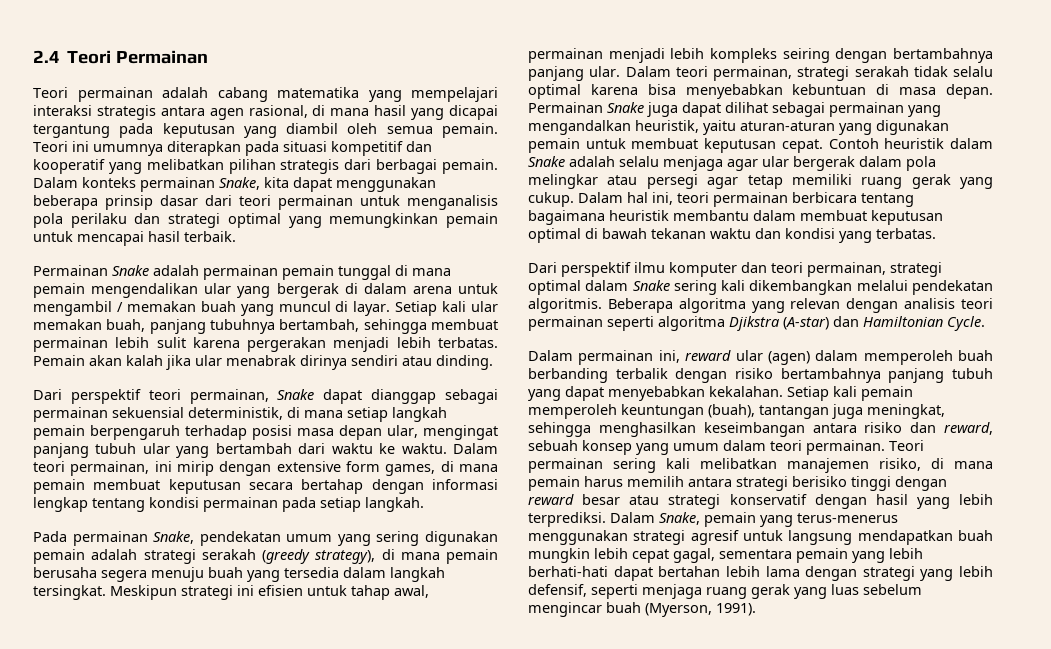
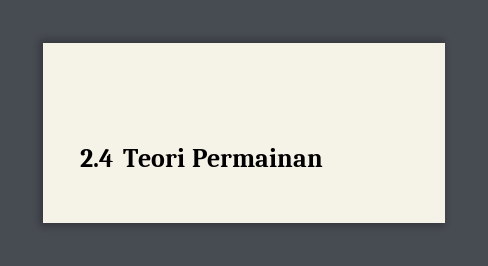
[33,87,498,102] [33,105,499,120] [33,123,498,138] [33,141,432,156] [33,159,498,174] [33,177,436,192] [33,195,498,210] [33,213,498,228] [33,231,236,246] [33,265,451,280] [33,283,498,298] [33,301,498,316] [33,319,498,334] [33,337,498,352] [33,355,493,370] [33,389,498,404] [33,407,447,422] [33,425,498,440] [33,443,499,458] [33,461,498,476] [33,479,498,494] [33,497,424,512] [33,531,498,546] [33,549,498,564] [33,567,445,582] [33,585,429,600] [528,48,993,63] [528,66,993,81] [528,84,993,99] [528,102,941,117] [528,120,949,135] [528,138,993,153] [528,156,936,171] [528,174,993,189] [528,192,914,207] [528,210,943,225] [528,228,936,243] [528,262,942,277] [528,280,993,295] [528,298,993,313] [528,316,985,331] [528,350,993,365] [528,368,993,383] [528,386,913,401] [528,404,945,419] [528,422,993,437] [528,440,924,455] [528,458,993,473] [528,476,947,491] [528,494,993,509] [528,512,898,527] [528,530,993,545] [528,548,923,563] [528,566,993,581] [528,584,922,599] [528,602,756,617] // Teori permainan adalah cabang matematika yang mempelajari interaksi strategis antara agen rasional, di mana hasil yang dicapai tergantung pada keputusan yang diambil oleh semua pemain. Teori ini umumnya diterapkan pada situasi kompetitif dan kooperatif yang melibatkan pilihan strategis dari berbagai pemain. Dalam konteks permainan Snake, kita dapat menggunakan beberapa prinsip dasar dari teori permainan untuk menganalisis pola perilaku dan strategi optimal yang memungkinkan pemain untuk mencapai hasil terbaik. // Permainan Snake adalah permainan pemain tunggal di mana pemain mengendalikan ular yang bergerak di dalam arena untuk mengambil / memakan buah yang muncul di layar. Setiap kali ular memakan buah, panjang tubuhnya bertambah, sehingga membuat permainan lebih sulit karena pergerakan menjadi lebih terbatas. Pemain akan kalah jika ular menabrak dirinya sendiri atau dinding. // Dari perspektif teori permainan, Snake dapat dianggap sebagai permainan sekuensial deterministik, di mana setiap langkah pemain berpengaruh terhadap posisi masa depan ular, mengingat panjang tubuh ular yang bertambah dari waktu ke waktu. Dalam teori permainan, ini mirip dengan extensive form games, di mana pemain membuat keputusan secara bertahap dengan informasi lengkap tentang kondisi permainan pada setiap langkah. // Pada permainan Snake, pendekatan umum yang sering digunakan pemain adalah strategi serakah (greedy strategy), di mana pemain berusaha segera menuju buah yang tersedia dalam langkah tersingkat. Meskipun strategi ini efisien untuk tahap awal, permainan menjadi lebih kompleks seiring dengan bertambahnya panjang ular. Dalam teori permainan, strategi serakah tidak selalu optimal karena bisa menyebabkan kebuntuan di masa depan. Permainan Snake juga dapat dilihat sebagai permainan yang mengandalkan heuristik, yaitu aturan-aturan yang digunakan pemain untuk membuat keputusan cepat. Contoh heuristik dalam Snake adalah selalu menjaga agar ular bergerak dalam pola melingkar atau persegi agar tetap memiliki ruang gerak yang cukup. Dalam hal ini, teori permainan berbicara tentang bagaimana heuristik membantu dalam membuat keputusan optimal di bawah tekanan waktu dan kondisi yang terbatas. // Dari perspektif ilmu komputer dan teori permainan, strategi optimal dalam Snake sering kali dikembangkan melalui pendekatan algoritmis. Beberapa algoritma yang relevan dengan analisis teori permainan seperti algoritma Djikstra (A-star) dan Hamiltonian Cycle. // Dalam permainan ini, reward ular (agen) dalam memperoleh buah berbanding terbalik dengan risiko bertambahnya panjang tubuh yang dapat menyebabkan kekalahan. Setiap kali pemain memperoleh keuntungan (buah), tantangan juga meningkat, sehingga menghasilkan keseimbangan antara risiko dan reward, sebuah konsep yang umum dalam teori permainan. Teori permainan sering kali melibatkan manajemen risiko, di mana pemain harus memilih antara strategi berisiko tinggi dengan reward besar atau strategi konservatif dengan hasil yang lebih terprediksi. Dalam Snake, pemain yang terus-menerus menggunakan strategi agresif untuk langsung mendapatkan buah mungkin lebih cepat gagal, sementara pemain yang lebih berhati-hati dapat bertahan lebih lama dengan strategi yang lebih defensif, seperti menjaga ruang gerak yang luas sebelum mengincar buah (Myerson, 1991). -> (324, 157) none

